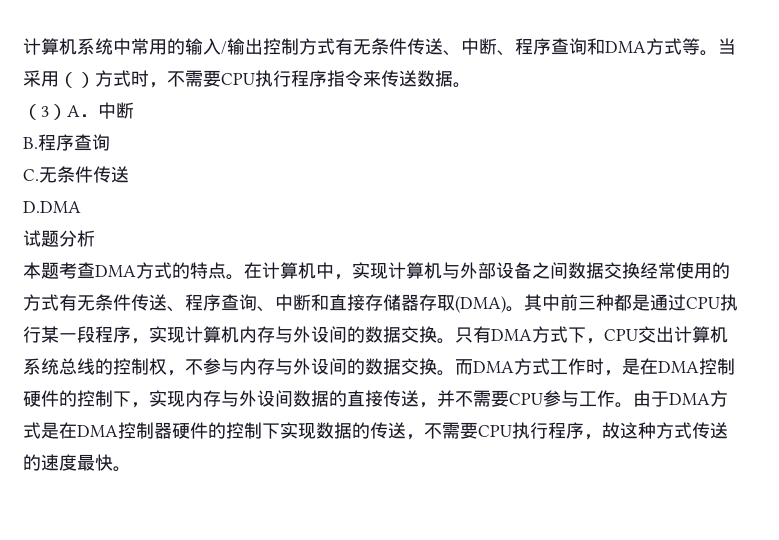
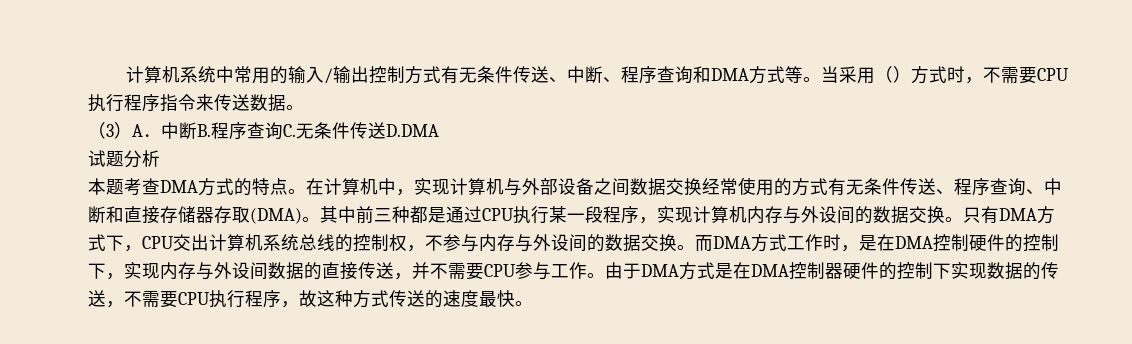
(134, 110) // -> (197, 130) none
(110, 142) // -> (283, 131) none
(129, 174) // -> (386, 130) none

